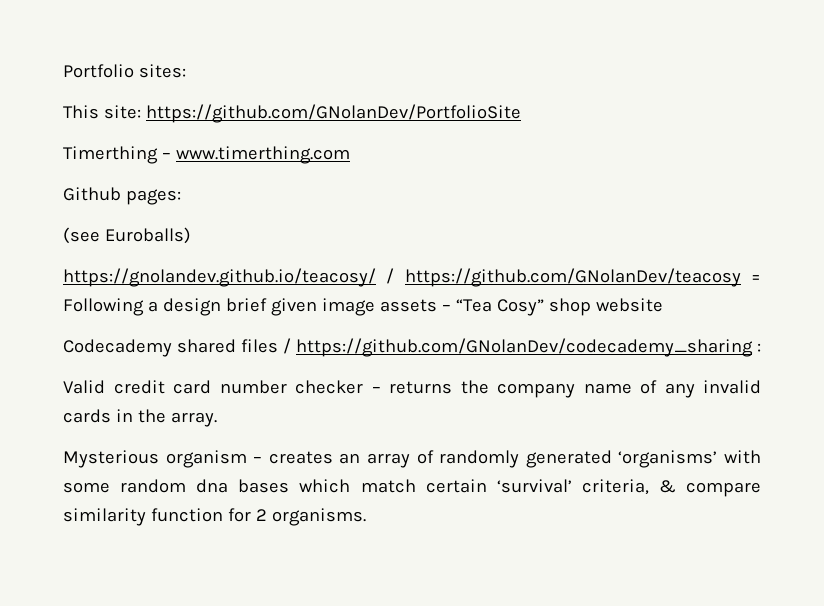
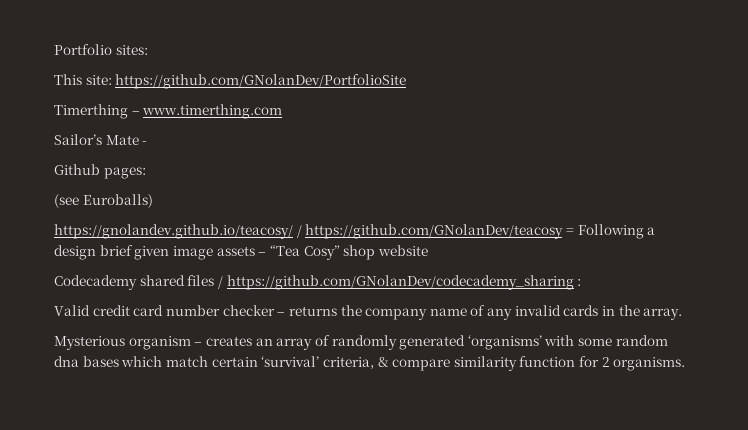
(350, 155) none -> [54,134,148,145] // Sailor’s Mate -

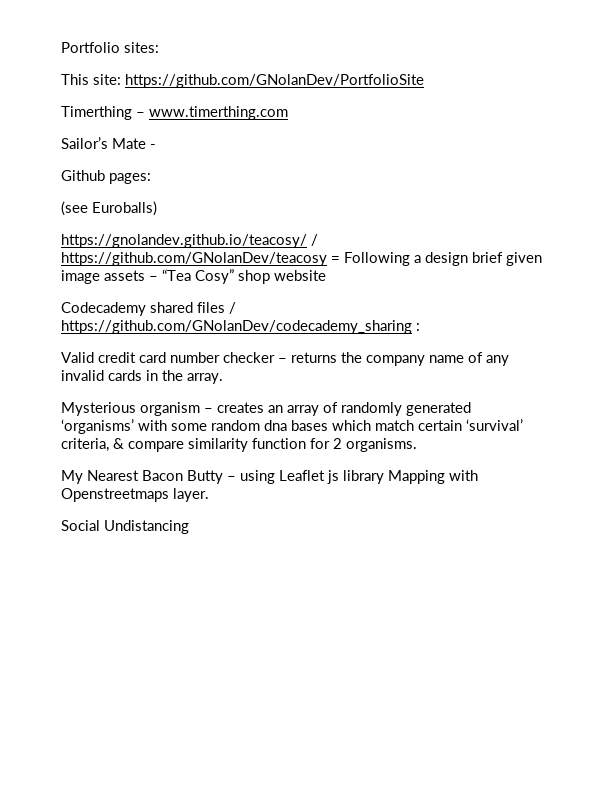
(686, 364) none -> [61,470,478,484] [61,488,209,502] [61,520,189,534] // My Nearest Bacon Butty – using Leaflet js library Mapping with Openstreetmaps layer. // Social Undistancing

